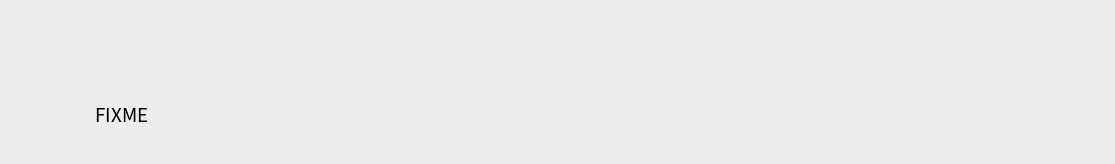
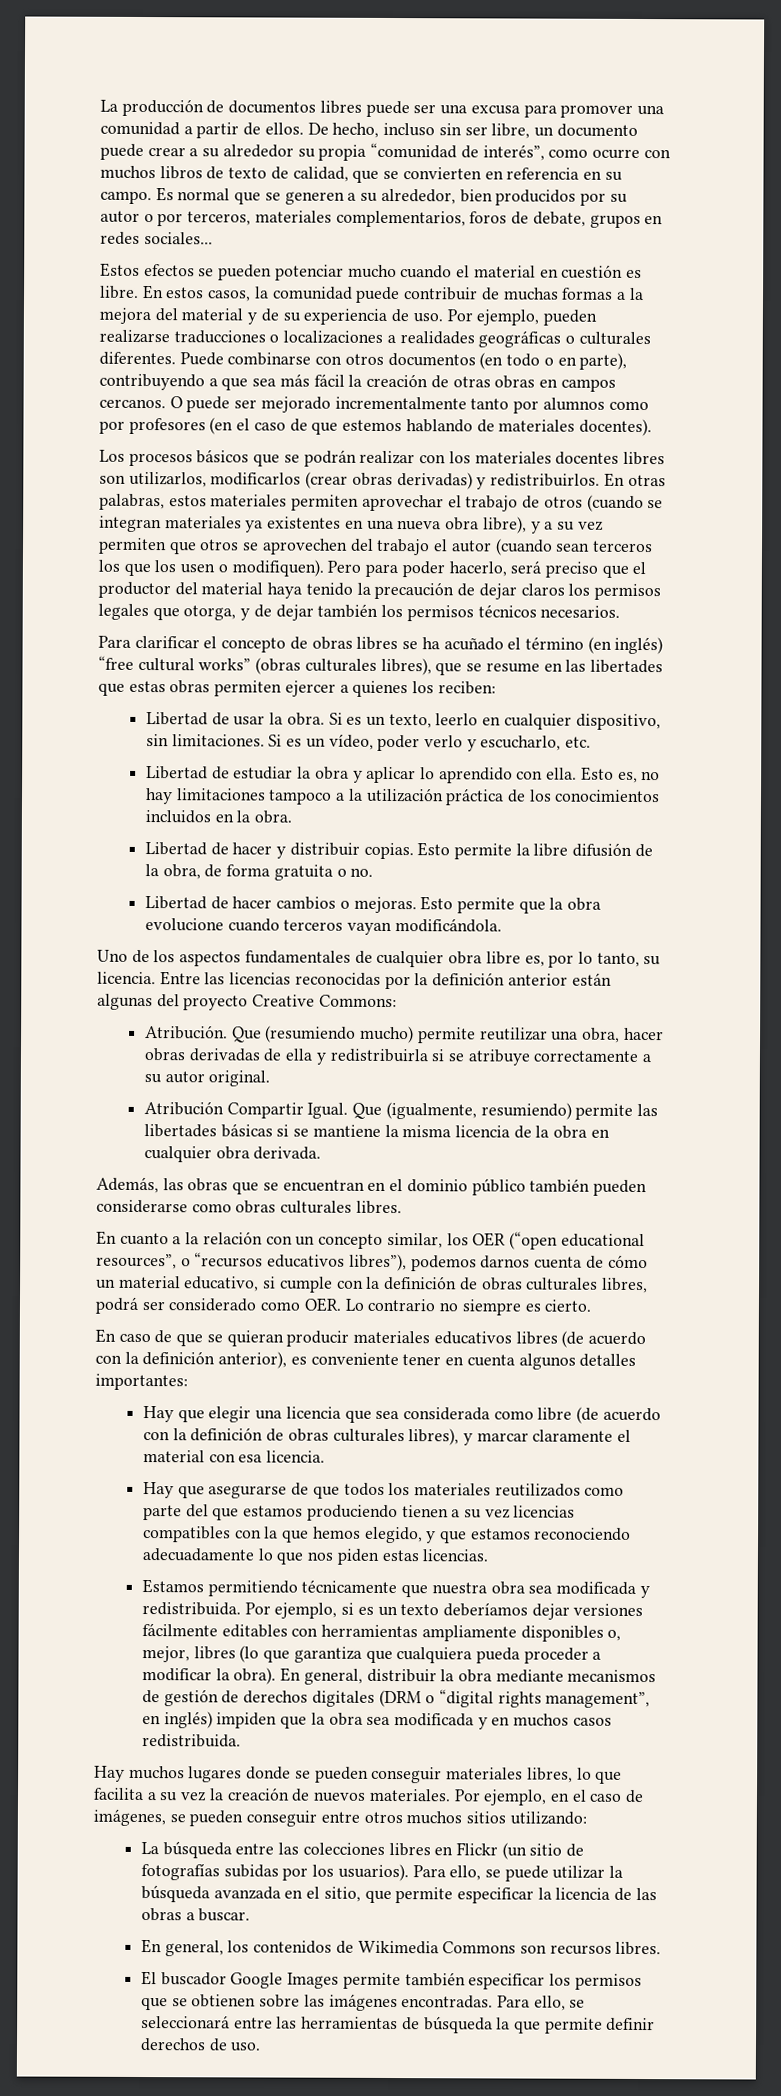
[95,108,148,122] FIXME -> [100,98,664,118] [100,121,638,139] [100,142,671,161] [100,165,623,183] [100,187,628,206] [100,210,664,228] [100,231,213,245] [100,262,642,281] [100,284,644,304] [99,307,597,326] [99,329,651,348] [99,351,628,370] [99,373,616,392] [99,396,649,414] [99,417,652,437] [99,449,665,467] [99,471,666,490] [99,493,664,513] [99,515,604,534] [98,537,653,556] [98,559,647,578] [98,581,661,601] [98,603,621,622] [98,635,664,655] [98,655,663,676] [98,680,496,698] [145,712,661,731] [145,733,592,752] [145,766,661,784] [144,787,661,806] [144,810,293,824] [144,842,653,860] [144,864,374,881] [144,896,602,914] [144,918,502,936] [97,949,662,968] [97,971,612,990] [97,993,397,1011] [144,1025,664,1044] [143,1048,652,1066] [143,1070,271,1087] [143,1101,658,1120] [143,1123,610,1139] [143,1146,322,1163] [96,1176,647,1197] [96,1199,402,1215] [96,1230,645,1250] [96,1252,648,1272] [96,1275,648,1294] [95,1296,592,1316] [95,1328,646,1348] [95,1351,637,1370] [95,1373,188,1391] [142,1406,661,1424] [142,1427,632,1446] [142,1450,326,1463] [142,1482,625,1499] [142,1504,576,1522] [142,1526,632,1544] [141,1548,489,1565] [141,1579,650,1599] [141,1602,644,1620] [141,1623,622,1642] [141,1645,602,1664] [141,1667,657,1685] [141,1689,651,1709] [141,1711,612,1730] [141,1734,241,1748] [94,1765,623,1784] [93,1787,645,1806] [93,1808,587,1827] [140,1841,585,1860] [140,1863,624,1882] [140,1885,657,1904] [140,1908,251,1922] [140,1939,662,1957] [140,1971,642,1991] [140,1993,586,2012] [140,2015,656,2034] [139,2038,262,2052] La producción de documentos libres puede ser una excusa para promover una comunidad a partir de ellos. De hecho, incluso sin ser libre, un documento puede crear a su alrededor su propia “comunidad de interés”, como ocurre con muchos libros de texto de calidad, que se convierten en referencia en su campo. Es normal que se generen a su alrededor, bien producidos por su autor o por terceros, materiales complementarios, foros de debate, grupos en redes sociales... // Estos efectos se pueden potenciar mucho cuando el material en cuestión es libre. En estos casos, la comunidad puede contribuir de muchas formas a la mejora del material y de su experiencia de uso. Por ejemplo, pueden realizarse traducciones o localizaciones a realidades geográficas o culturales diferentes. Puede combinarse con otros documentos (en todo o en parte), contribuyendo a que sea más fácil la creación de otras obras en campos cercanos. O puede ser mejorado incrementalmente tanto por alumnos como por profesores (en el caso de que estemos hablando de materiales docentes). // Los procesos básicos que se podrán realizar con los materiales docentes libres son utilizarlos, modificarlos (crear obras derivadas) y redistribuirlos. En otras palabras, estos materiales permiten aprovechar el trabajo de otros (cuando se integran materiales ya existentes en una nueva obra libre), y a su vez permiten que otros se aprovechen del trabajo el autor (cuando sean terceros los que los usen o modifiquen). Pero para poder hacerlo, será preciso que el productor del material haya tenido la precaución de dejar claros los permisos legales que otorga, y de dejar también los permisos técnicos necesarios. // Para clarificar el concepto de obras libres se ha acuñado el término (en inglés) “free cultural works” (obras culturales libres), que se resume en las libertades que estas obras permiten ejercer a quienes los reciben: // Libertad de usar la obra. Si es un texto, leerlo en cualquier dispositivo, sin limitaciones. Si es un vídeo, poder verlo y escucharlo, etc. // Libertad de estudiar la obra y aplicar lo aprendido con ella. Esto es, no hay limitaciones tampoco a la utilización práctica de los conocimientos incluidos en la obra. // Libertad de hacer y distribuir copias. Esto permite la libre difusión de la obra, de forma gratuita o no. // Libertad de hacer cambios o mejoras. Esto permite que la obra evolucione cuando terceros vayan modificándola. // Uno de los aspectos fundamentales de cualquier obra libre es, por lo tanto, su licencia. Entre las licencias reconocidas por la definición anterior están algunas del proyecto Creative Commons: // Atribución. Que (resumiendo mucho) permite reutilizar una obra, hacer obras derivadas de ella y redistribuirla si se atribuye correctamente a su autor original. // Atribución Compartir Igual. Que (igualmente, resumiendo) permite las libertades básicas si se mantiene la misma licencia de la obra en cualquier obra derivada. // Además, las obras que se encuentran en el dominio público también pueden considerarse como obras culturales libres. // En cuanto a la relación con un concepto similar, los OER (“open educational resources”, o “recursos educativos libres”), podemos darnos cuenta de cómo un material educativo, si cumple con la definición de obras culturales libres, podrá ser considerado como OER. Lo contrario no siempre es cierto. // En caso de que se quieran producir materiales educativos libres (de acuerdo con la definición anterior), es conveniente tener en cuenta algunos detalles importantes: // Hay que elegir una licencia que sea considerada como libre (de acuerdo con la definición de obras culturales libres), y marcar claramente el material con esa licencia. // Hay que asegurarse de que todos los materiales reutilizados como parte del que estamos produciendo tienen a su vez licencias compatibles con la que hemos elegido, y que estamos reconociendo adecuadamente lo que nos piden estas licencias. // Estamos permitiendo técnicamente que nuestra obra sea modificada y redistribuida. Por ejemplo, si es un texto deberíamos dejar versiones fácilmente editables con herramientas ampliamente disponibles o, mejor, libres (lo que garantiza que cualquiera pueda proceder a modificar la obra). En general, distribuir la obra mediante mecanismos de gestión de derechos digitales (DRM o “digital rights management”, en inglés) impiden que la obra sea modificada y en muchos casos redistribuida. // Hay muchos lugares donde se pueden conseguir materiales libres, lo que facilita a su vez la creación de nuevos materiales. Por ejemplo, en el caso de imágenes, se pueden conseguir entre otros muchos sitios utilizando: // La búsqueda entre las colecciones libres en Flickr (un sitio de fotografías subidas por los usuarios). Para ello, se puede utilizar la búsqueda avanzada en el sitio, que permite especificar la licencia de las obras a buscar. // En general, los contenidos de Wikimedia Commons son recursos libres. // El buscador Google Images permite también especificar los permisos que se obtienen sobre las imágenes encontradas. Para ello, se seleccionará entre las herramientas de búsqueda la que permite definir derechos de uso.

